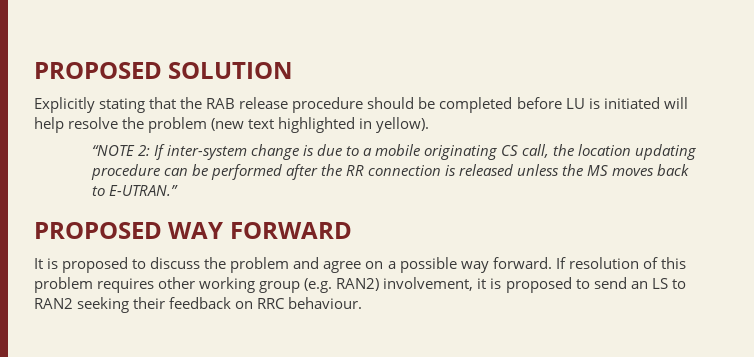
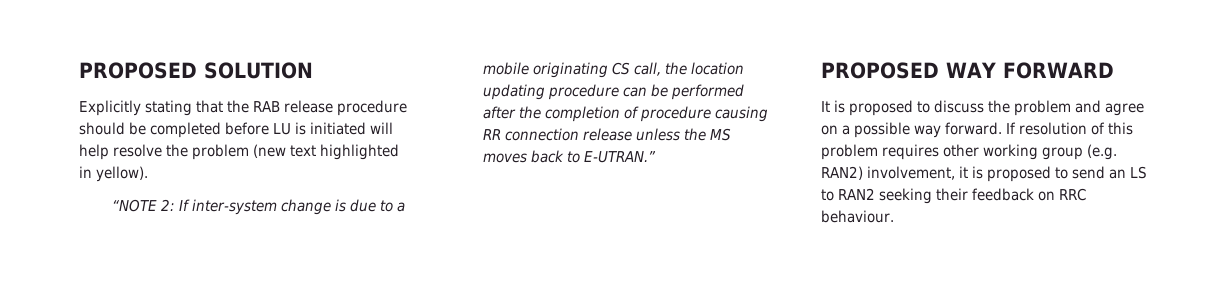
[345,164,513,176] RR connection is released -> [545,106,769,122] [483,128,633,141] completion of procedure causing RR connection release

